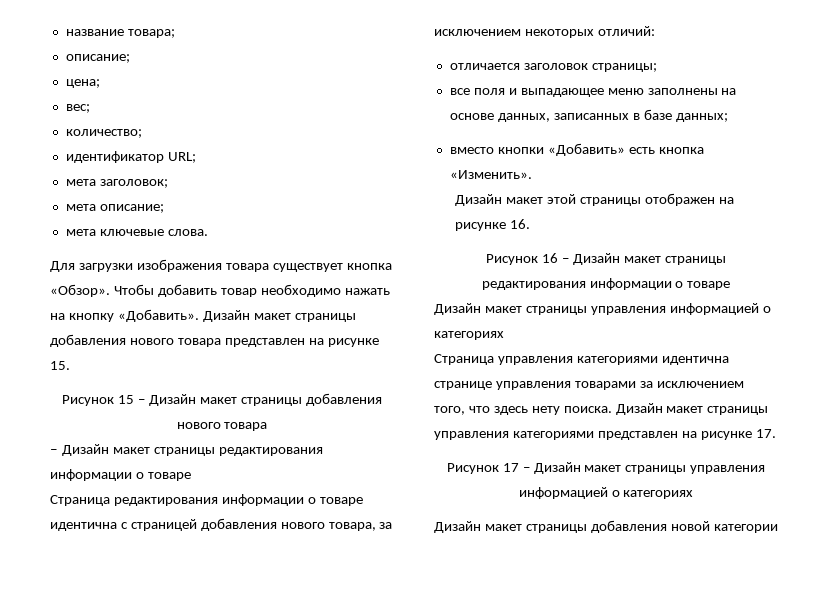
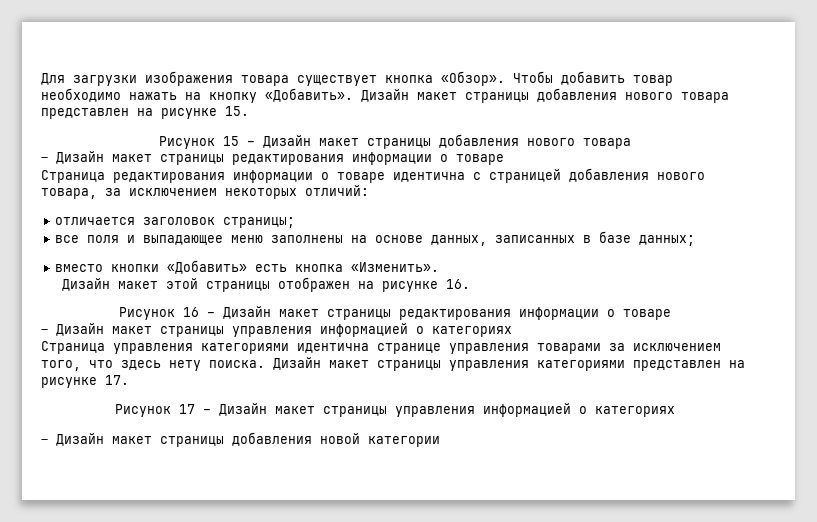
[65,29,175,38] [65,54,130,63] [65,79,100,88] [65,104,90,113] [65,129,142,138] [65,151,196,163] [65,179,168,188] [65,204,164,213] [65,229,208,236] название товара; // описание; // цена; // вес; // количество; // идентификатор URL; // мета заголовок; // мета описание; // мета ключевые слова. // -> (41, 79) none
(731, 285) none -> [41,329,48,334] ‒
(694, 494) none -> [41,439,48,444] ‒

